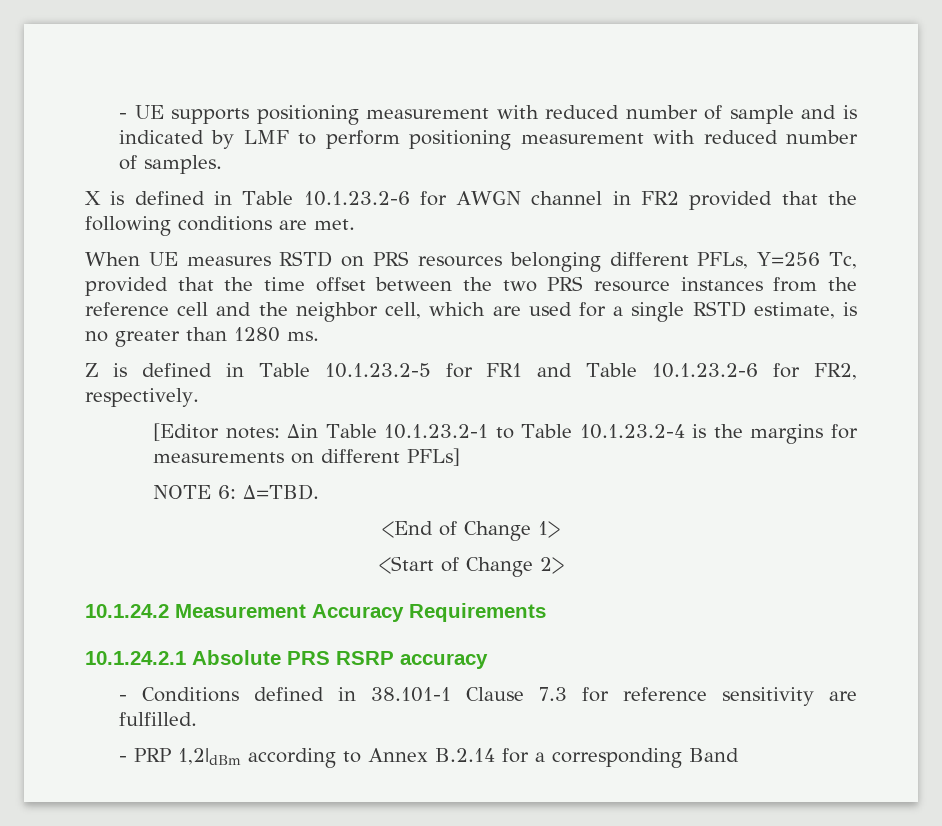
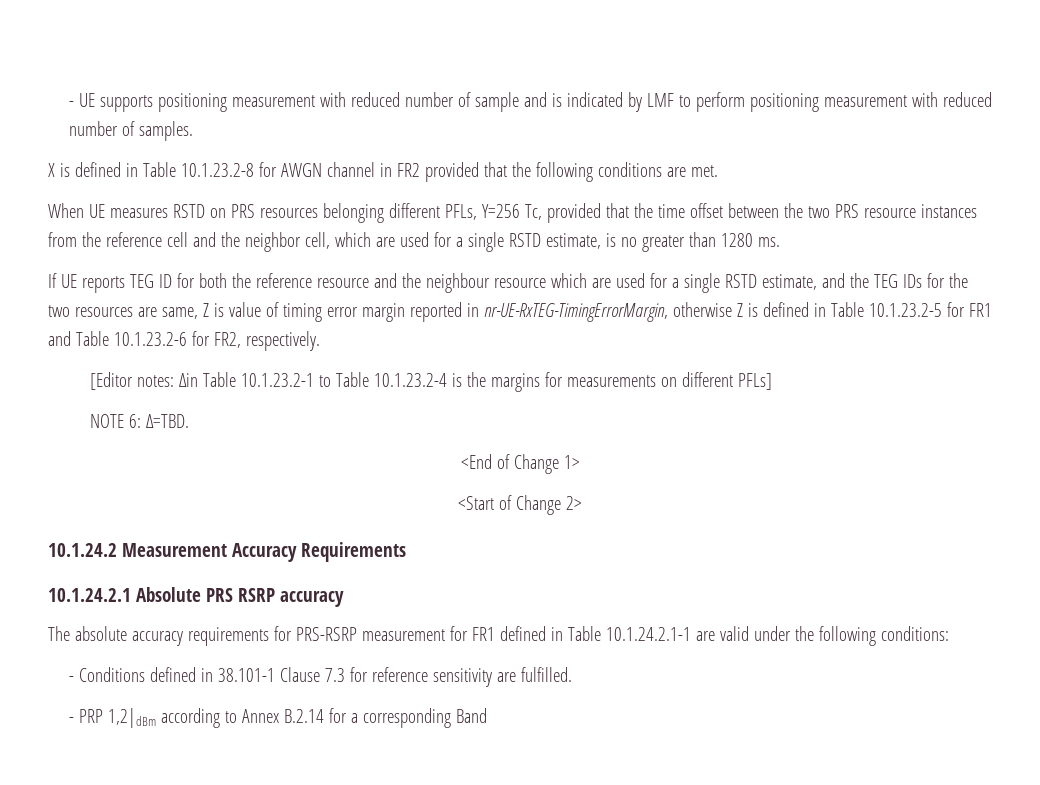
[303,191,410,206] 10.1.23.2-6 -> [180,163,254,177] 10.1.23.2-8
(319, 336) none -> [48,273,968,293] [48,302,732,322] If UE reports TEG ID for both the reference resource and the neighbour resource which are used for a single RSTD estimate, and the TEG IDs for the two resources are same, Z is value of timing error margin reported in nr-UE-RxTEG-TimingErrorMargin, otherwise
(488, 661) none -> [48,626,949,646] // The absolute accuracy requirements for PRS-RSRP measurement for FR1 defined in Table 10.1.24.2.1-1 are valid under the following conditions:

